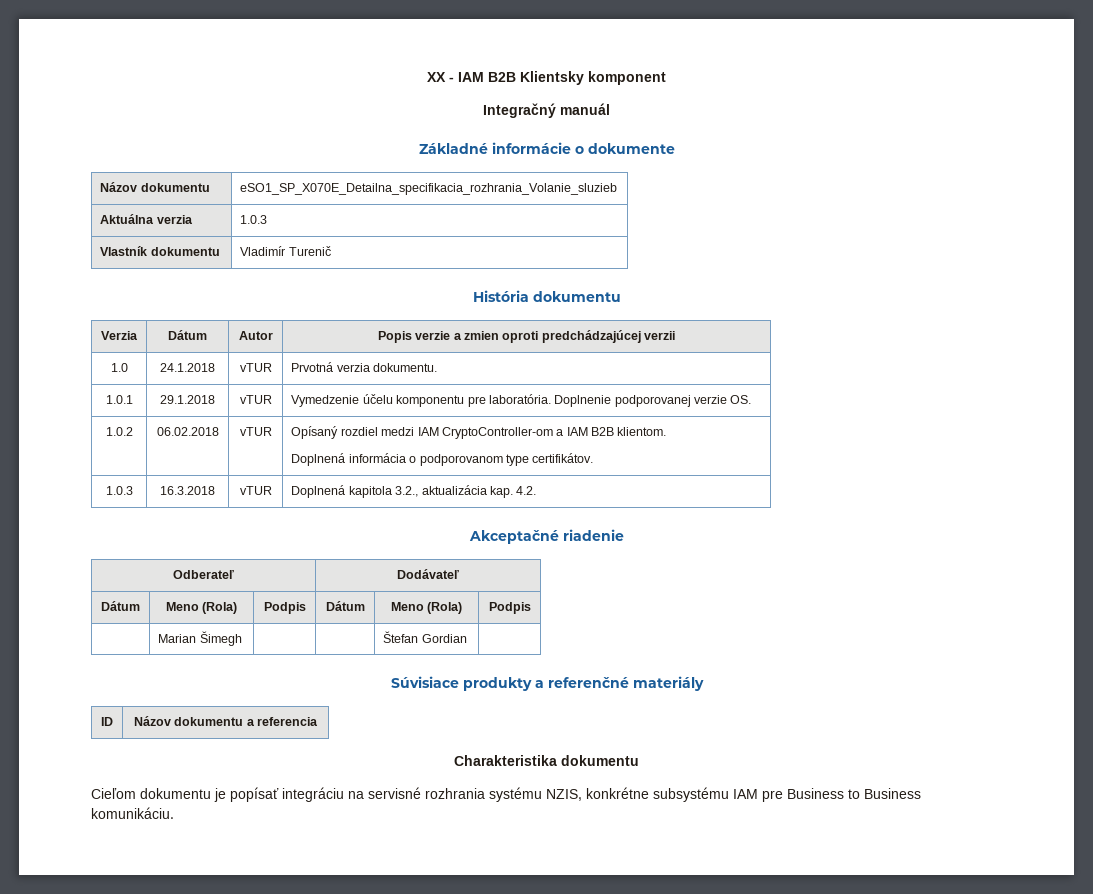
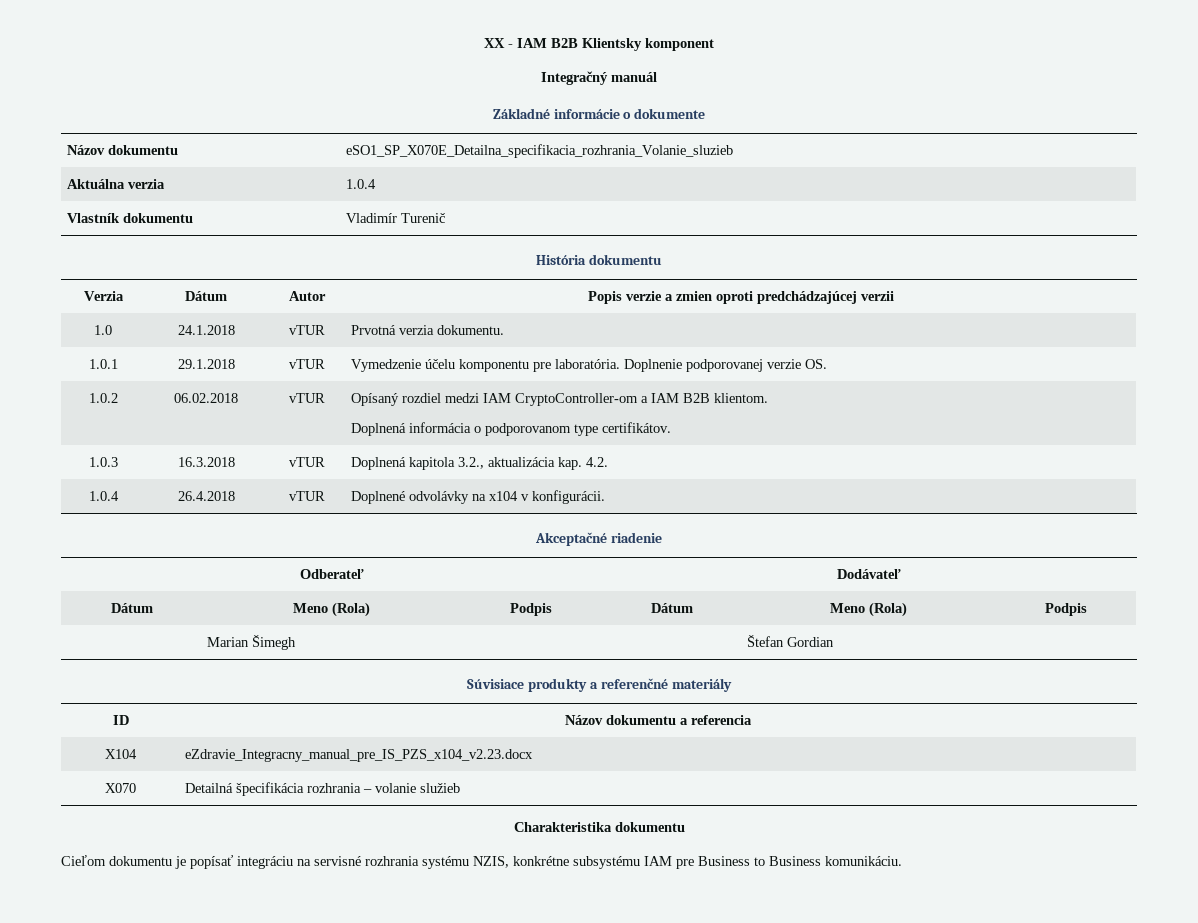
[240,215,268,224] 1.0.3 -> [346,179,377,189] 1.0.4
(537, 490) none -> [88,491,119,501] [177,491,235,501] [288,491,325,501] [351,490,606,504] // 1.0.4 | 26.4.2018 | vTUR | Doplnené odvolávky na x104 v konfigurácii.
(319, 721) none -> [105,749,137,759] [185,749,534,762] [105,783,136,793] [185,782,461,796] // X104 | eZdravie_Integracny_manual_pre_IS_PZS_x104_v2.23.docx // X070 | Detailná špecifikácia rozhrania – volanie služieb

